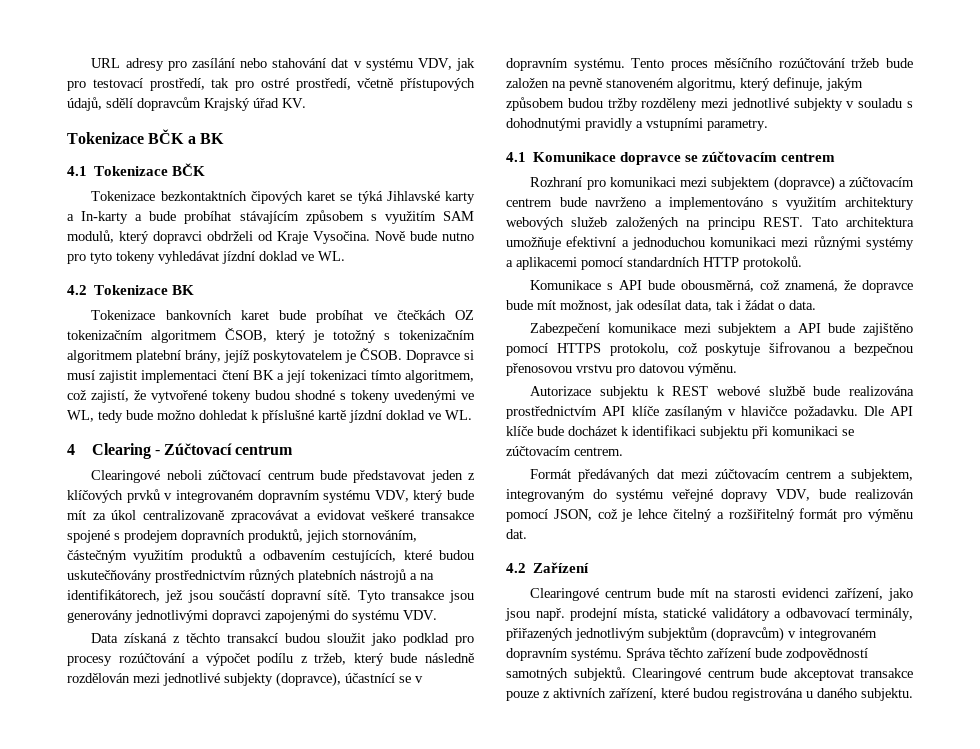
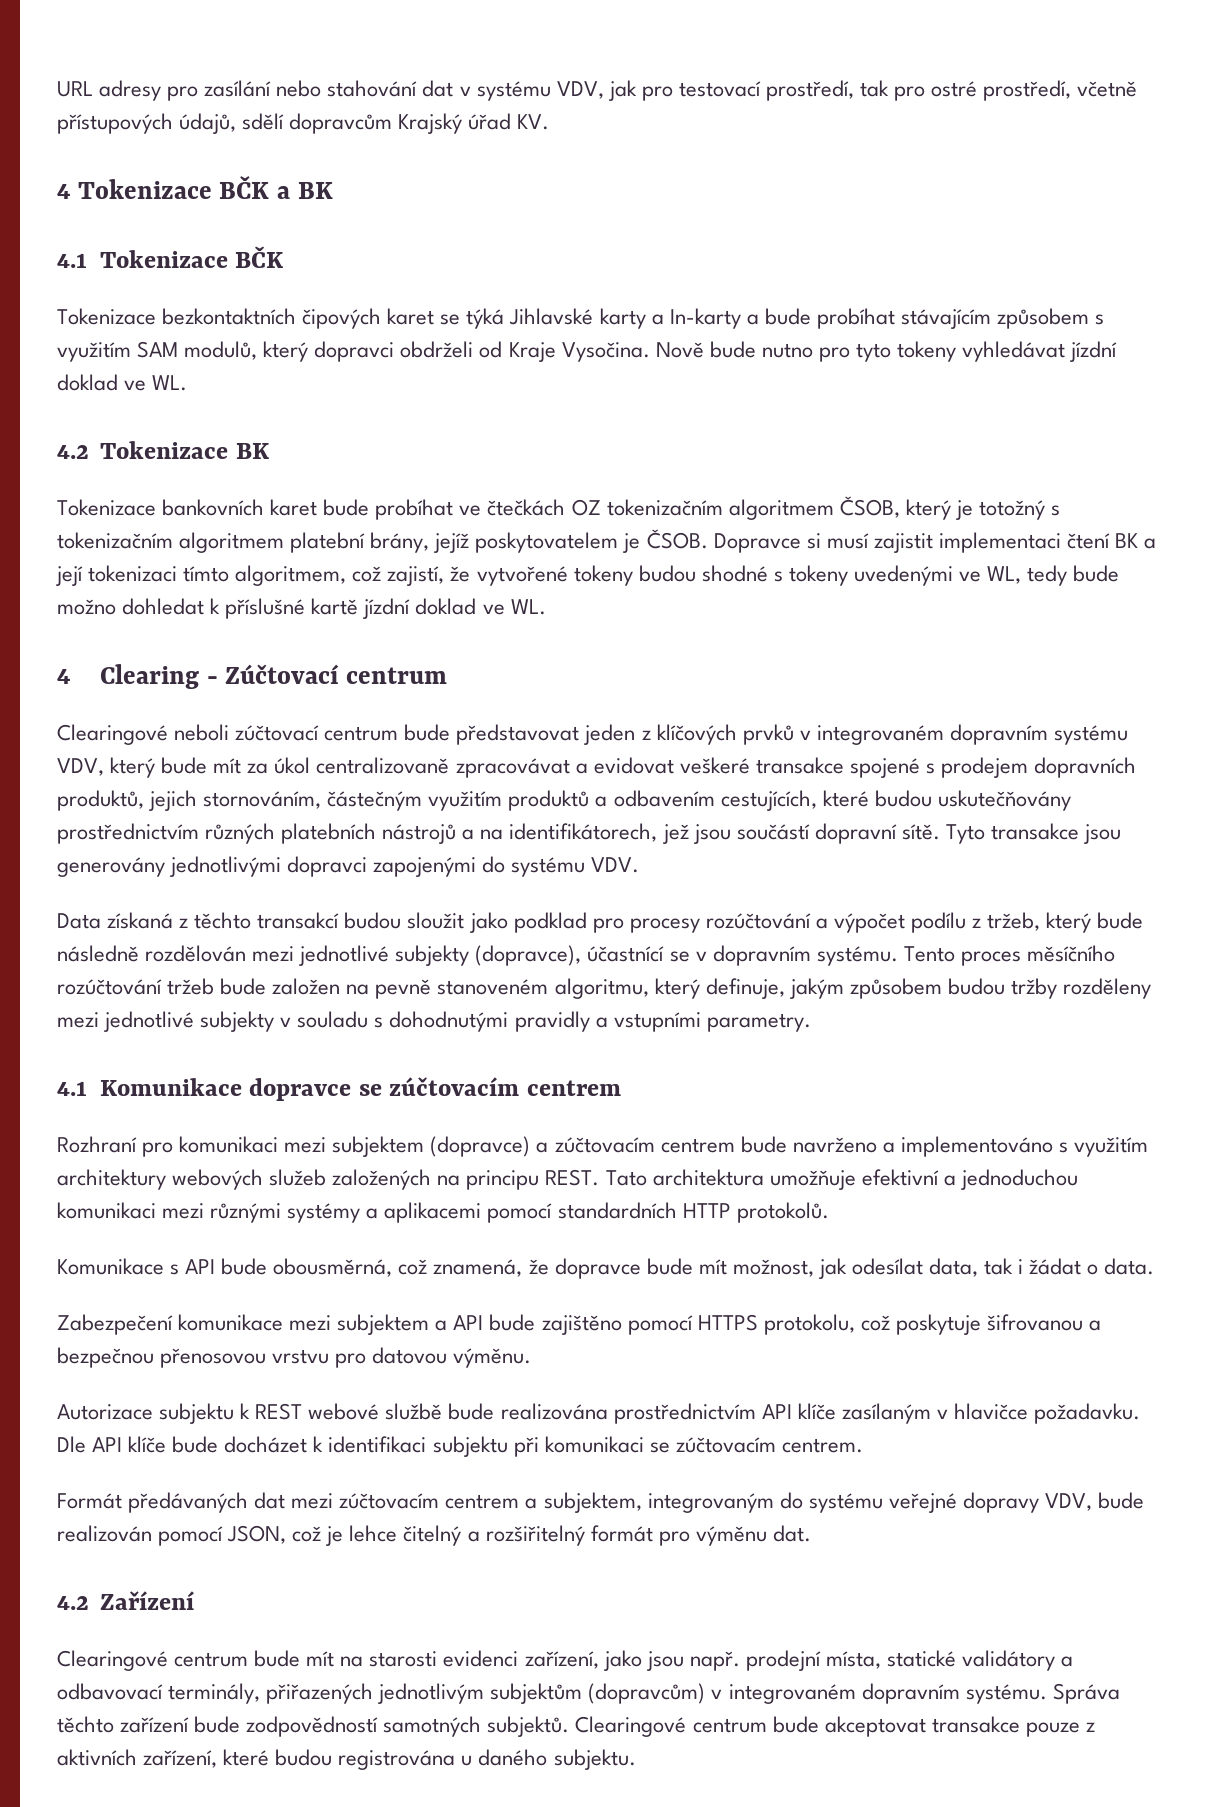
(306, 103) none -> [57,184,70,199] 4

